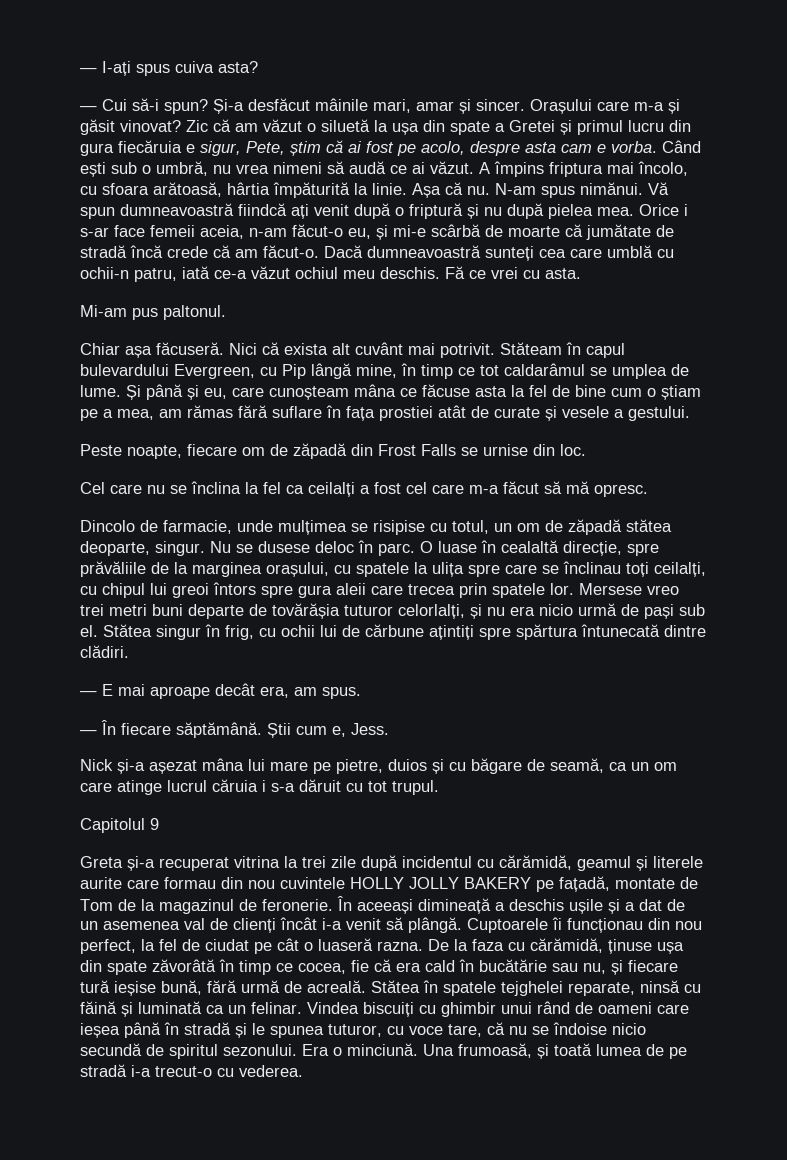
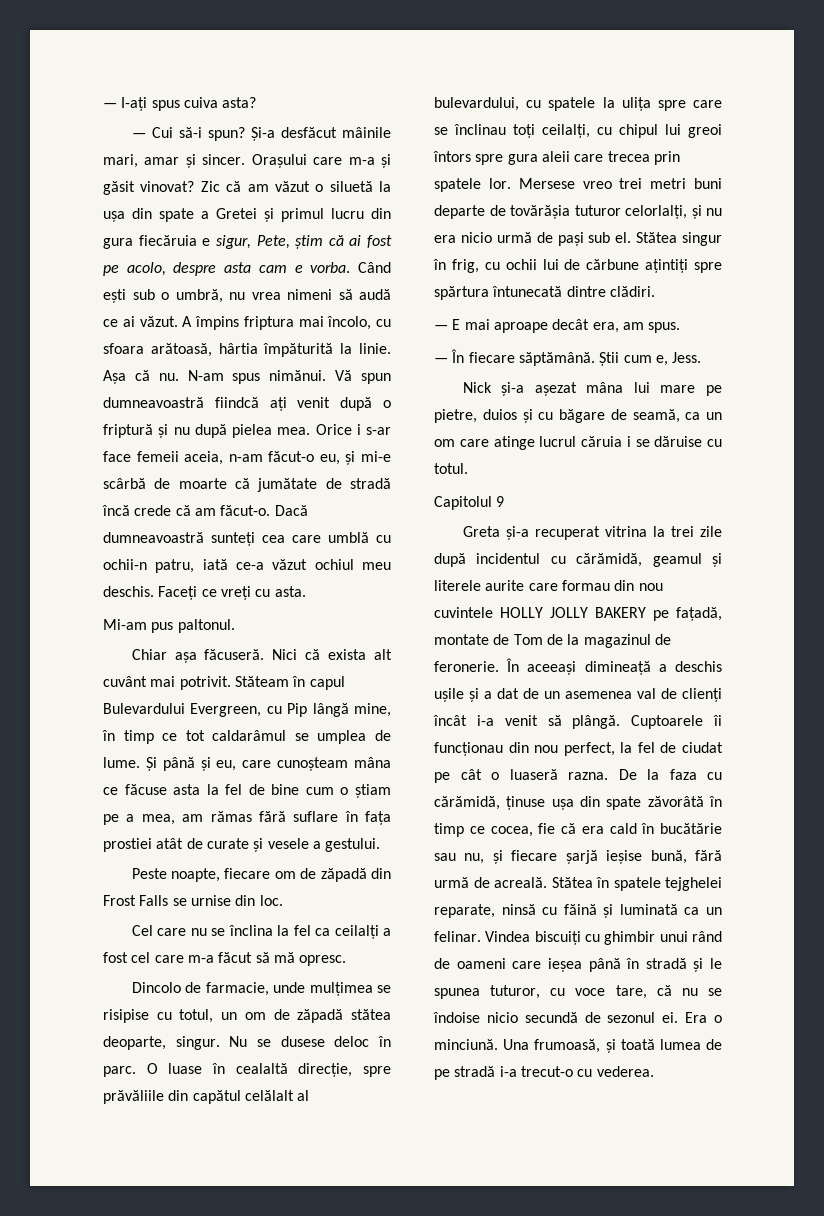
[445,266,518,279] Fă ce vrei -> [158,586,251,600] Faceți ce vreți
[80,364,169,376] bulevardului -> [103,703,185,714] Bulevardului
[151,562,329,577] de la marginea orașului, -> [168,1090,310,1104] [434,97,519,111] din capătul celălalt al bulevardului,
[271,779,439,795] s-a dăruit cu tot trupul. -> [635,436,722,447] [434,463,468,474] se dăruise cu totul.
[80,980,110,993] tură -> [565,850,598,864] șarjă
[169,1044,297,1059] spiritul sezonului. -> [607,1012,679,1023] sezonul ei.

